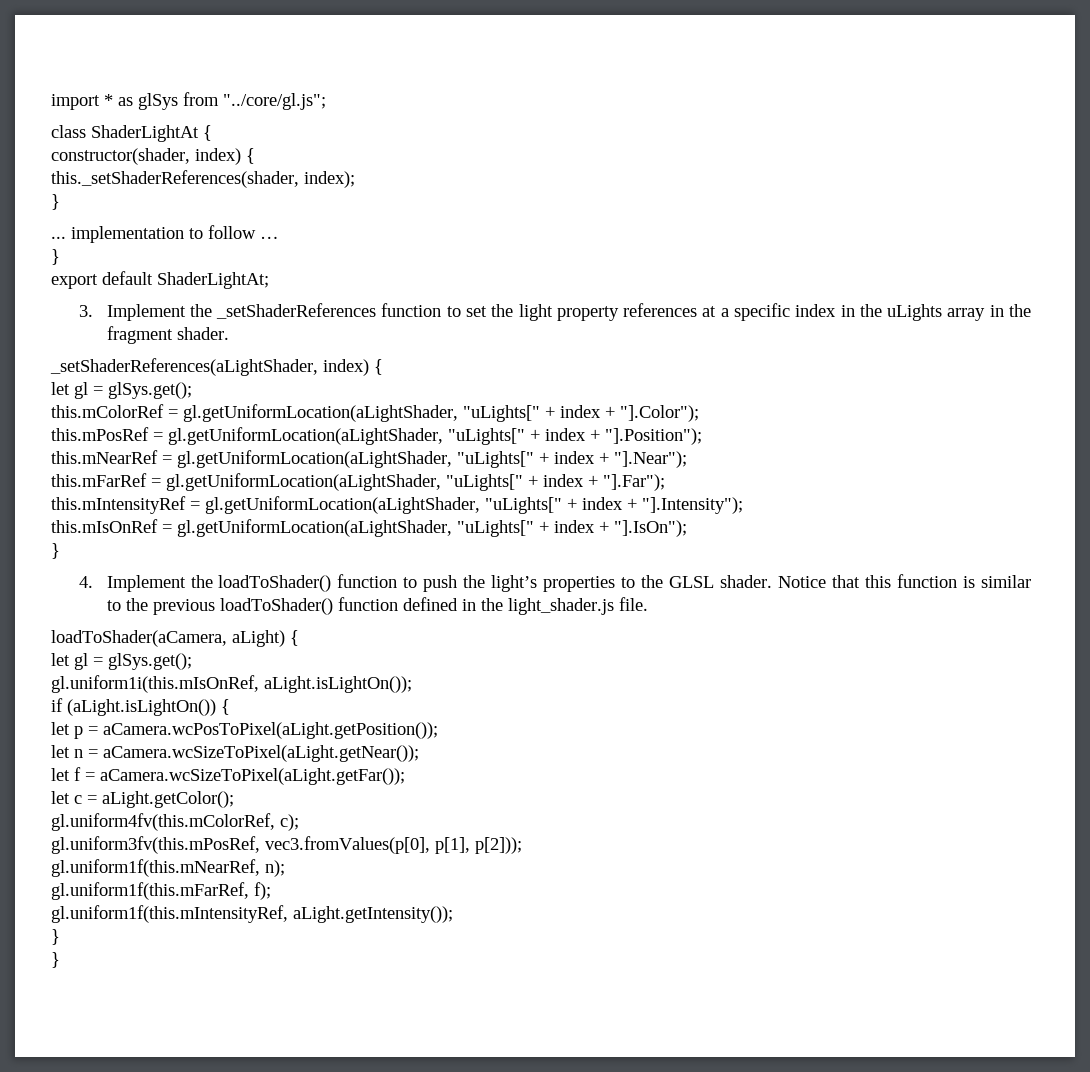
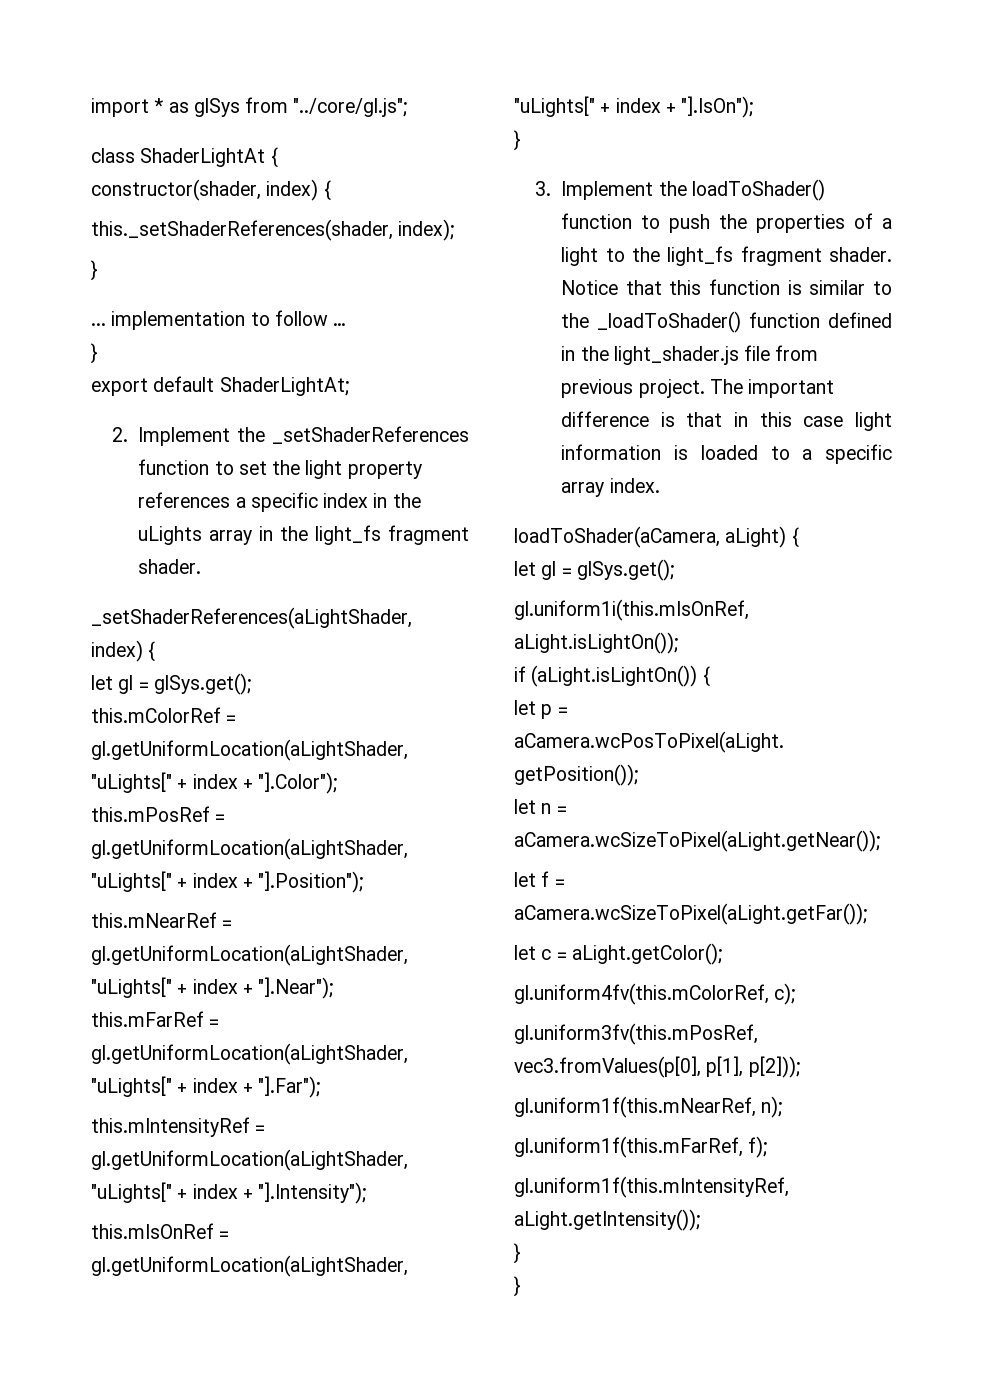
[78,305,93,317] 3. -> [112,427,129,442] 2.
[702,306,717,317] at -> (231, 500) none
(1032, 310) none -> [315,525,382,545] light_fs
[78,576,93,588] 4. -> [535,181,552,196] 3.
[491,575,715,592] light’s properties to the GLSL -> [756,213,892,233] [561,246,822,266] properties of a light to the light_fs fragment
[152,598,333,615] previous loadToShader() -> [597,311,742,333] _loadToShader()
[618,597,648,611] file. -> [744,345,819,361] [561,379,835,398] [561,411,892,431] [561,444,892,464] [561,478,660,497] file from previous project. The important difference is that in this case light information is loaded to a specific array index.

